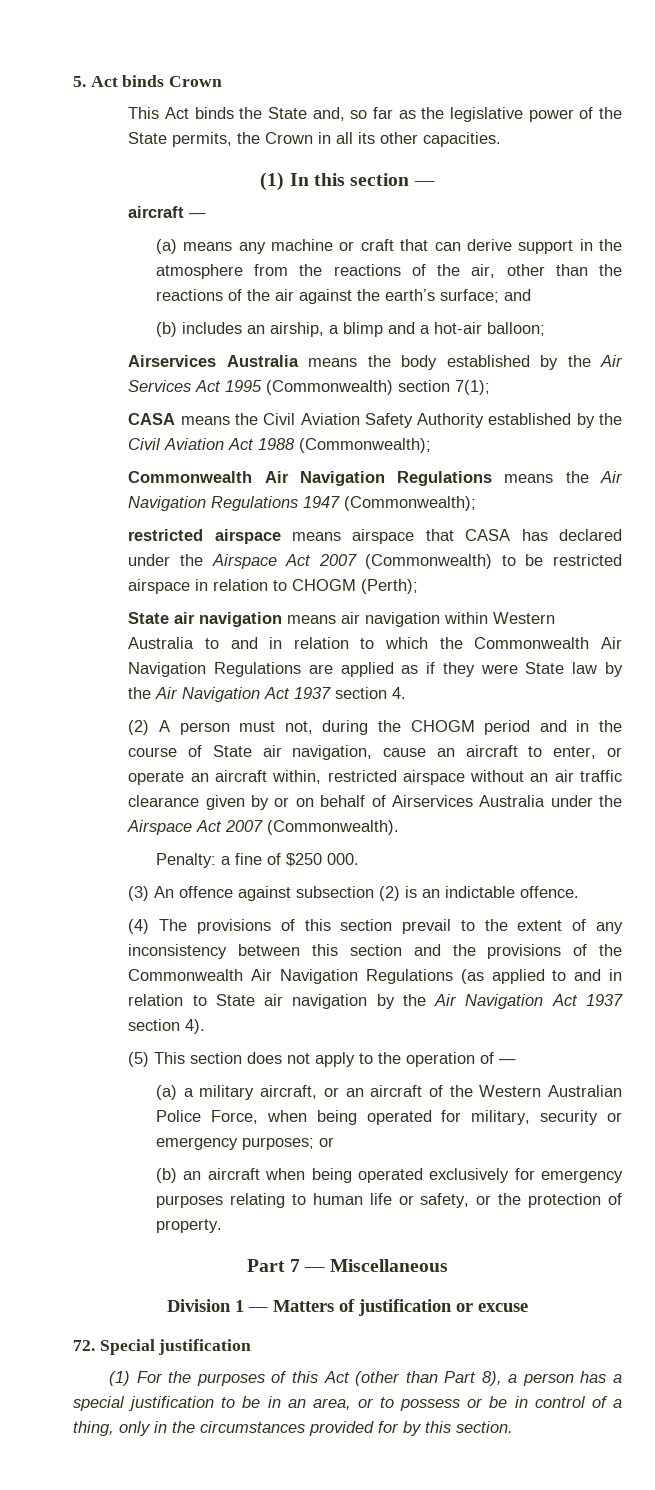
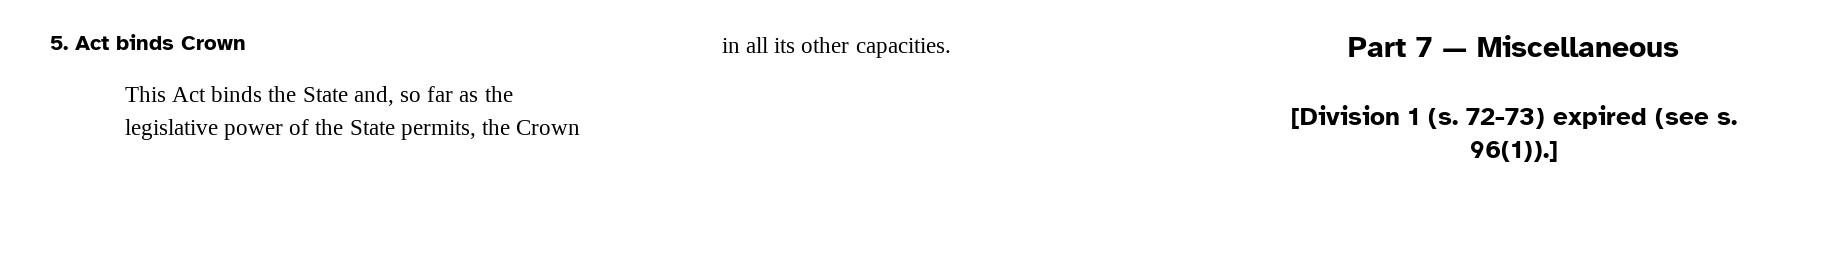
[260,172,435,191] [128,206,207,218] [156,239,622,254] [156,264,622,279] [156,289,532,304] [156,322,546,337] [128,355,623,370] [128,380,491,395] [128,413,622,428] [128,438,432,453] [128,471,623,486] [128,496,477,511] [128,529,622,544] [128,554,622,569] [128,579,419,594] [128,612,556,627] [128,637,622,649] [128,662,624,677] [128,687,407,702] [128,720,622,735] [128,745,623,760] [128,770,622,785] [128,795,622,810] [127,820,400,835] [156,853,360,868] [128,886,580,901] [128,919,623,934] [128,944,622,959] [128,969,622,984] [128,994,624,1009] [128,1019,206,1034] [128,1052,517,1067] [156,1085,623,1100] [156,1110,623,1125] [156,1137,335,1150] [156,1168,623,1183] [156,1193,623,1208] [156,1219,223,1233] [246,1259,449,1272] [167,1299,528,1316] [73,1339,252,1355] [109,1371,623,1386] [73,1396,622,1411] [73,1421,513,1436] (1) In this section — // aircraft — // (a) means any machine or craft that can derive support in the atmosphere from the reactions of the air, other than the reactions of the air against the earth’s surface; and // (b) includes an airship, a blimp and a hot-air balloon; // Airservices Australia means the body established by the Air Services Act 1995 (Commonwealth) section 7(1); // CASA means the Civil Aviation Safety Authority established by the Civil Aviation Act 1988 (Commonwealth); // Commonwealth Air Navigation Regulations means the Air Navigation Regulations 1947 (Commonwealth); // restricted airspace means airspace that CASA has declared under the Airspace Act 2007 (Commonwealth) to be restricted airspace in relation to CHOGM (Perth); // State air navigation means air navigation within Western Australia to and in relation to which the Commonwealth Air Navigation Regulations are applied as if they were State law by the Air Navigation Act 1937 section 4. // (2) A person must not, during the CHOGM period and in the course of State air navigation, cause an aircraft to enter, or operate an aircraft within, restricted airspace without an air traffic clearance given by or on behalf of Airservices Australia under the Airspace Act 2007 (Commonwealth). // Penalty: a fine of $250 000. // (3) An offence against subsection (2) is an indictable offence. // (4) The provisions of this section prevail to the extent of any inconsistency between this section and the provisions of the Commonwealth Air Navigation Regulations (as applied to and in relation to State air navigation by the Air Navigation Act 1937 section 4). // (5) This section does not apply to the operation of — // (a) a military aircraft, or an aircraft of the Western Australian Police Force, when being operated for military, security or emergency purposes; or // (b) an aircraft when being operated exclusively for emergency purposes relating to human life or safety, or the protection of property. // Part 7 — Miscellaneous // Division 1 — Matters of justification or excuse // 72. Special justification // (1) For the purposes of this Act (other than Part 8), a person has a special justification to be in an area, or to possess or be in control of a thing, only in the circumstances provided for by this section. -> [1348,35,1679,57] [1290,105,1737,129] [1469,141,1558,162] Part 7 — Miscellaneous // [Division 1 (s. 72-73) expired (see s. 96(1)).]

